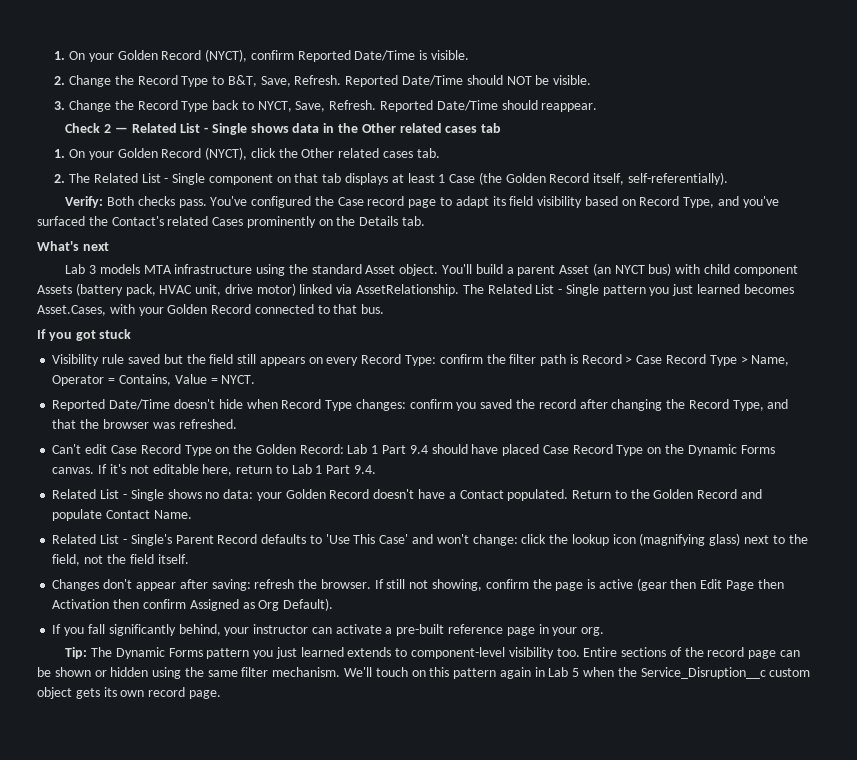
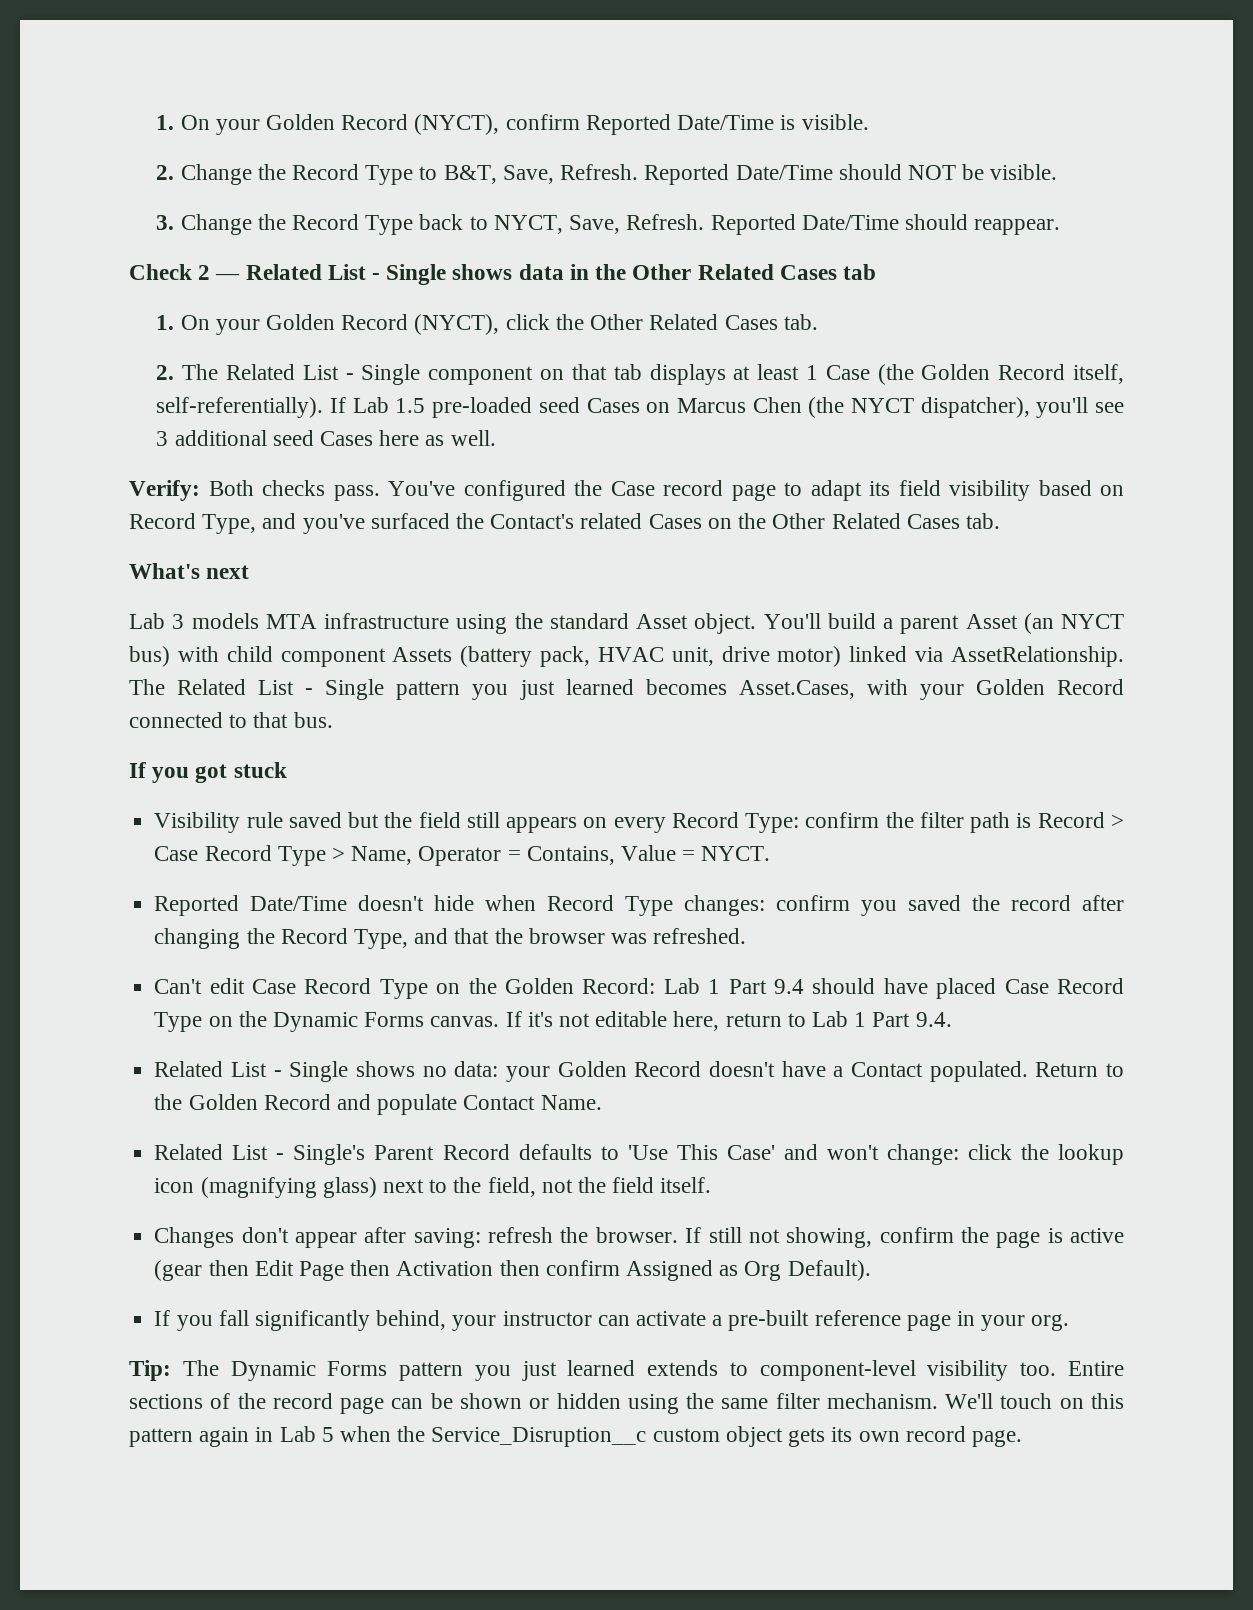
[399,123,478,133] related cases -> [697,264,837,280] Related Cases
[338,148,413,158] related cases -> [649,314,778,330] Related Cases
(728, 178) none -> [330,397,1124,418] [156,430,496,446] If Lab 1.5 pre-loaded seed Cases on Marcus Chen (the NYCT dispatcher), you'll see 3 additional seed Cases here as well.
[246,216,399,228] prominently on the Details -> [707,513,960,529] on the Other Related Cases

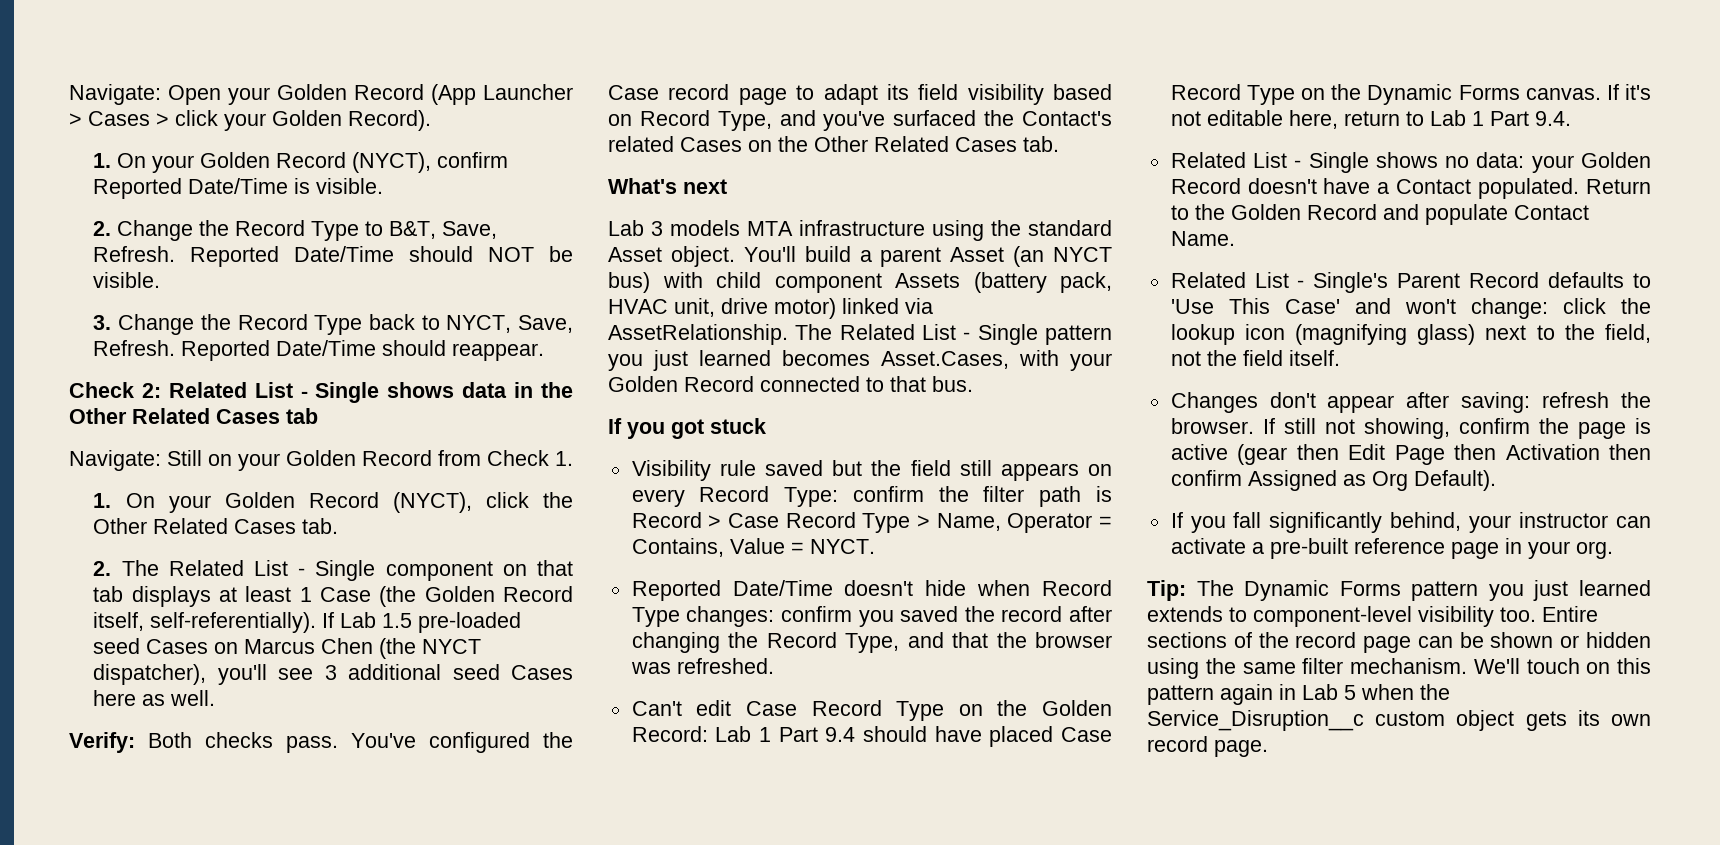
(156, 122) none -> [69,84,573,105] [69,110,431,131] Navigate: Open your Golden Record (App Launcher > Cases > click your Golden Record). //
[198,265,241,280] 2 — -> [141,383,161,398] 2:
(876, 272) none -> [69,450,573,471] // Navigate: Still on your Golden Record from Check 1.

